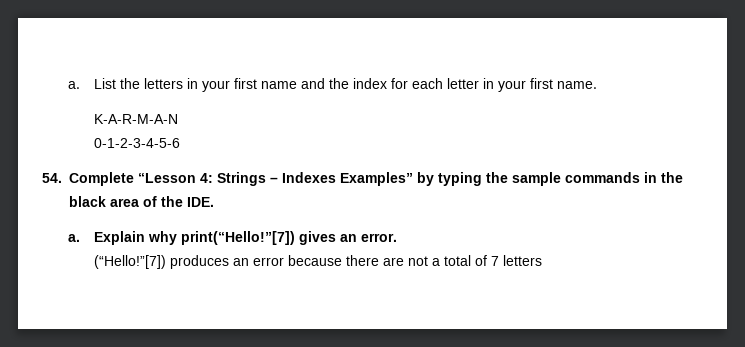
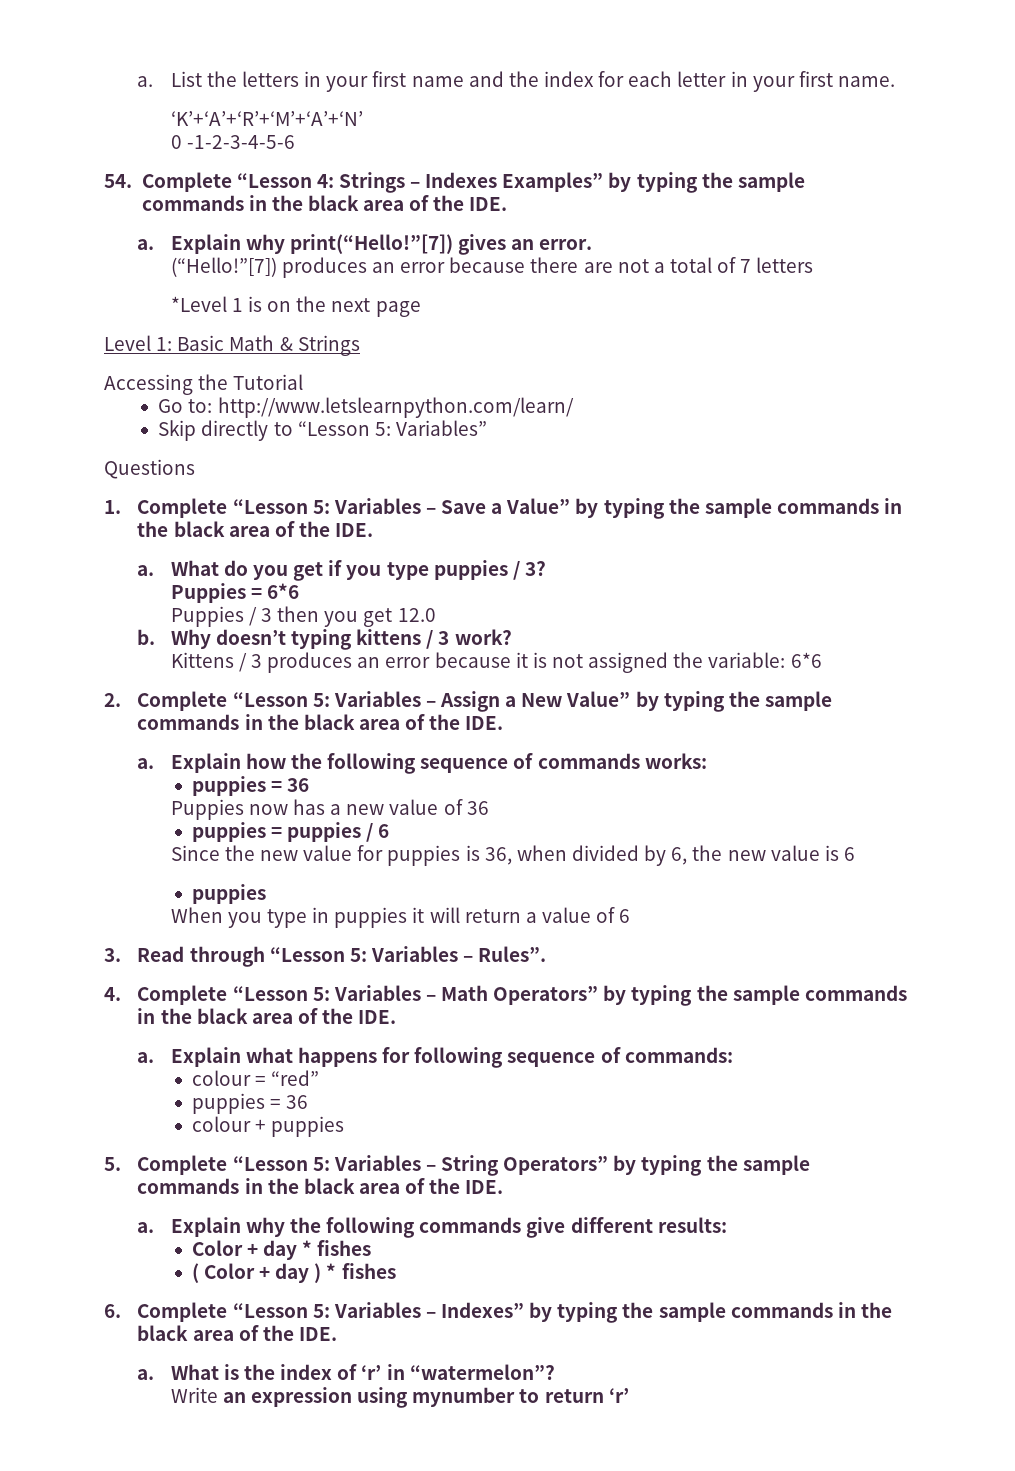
[93,114,178,124] [93,138,180,148] K-A-R-M-A-N // 0-1-2-3-4-5-6 -> [170,111,363,126] [170,135,295,149] ‘K’+‘A’+‘R’+‘M’+‘A’+‘N’ // 0 -1-2-3-4-5-6
(542, 260) none -> [170,296,421,317] [104,335,360,356] [104,374,304,395] [158,397,574,418] [158,420,487,441] [104,459,195,479] [104,498,903,519] [137,521,374,537] [137,560,546,581] [170,583,300,603] [170,606,436,627] [137,629,512,650] [170,652,822,673] [104,691,832,712] [137,714,504,730] [137,753,707,774] [191,776,309,796] [170,799,489,820] [191,822,390,842] [170,845,855,866] [191,884,266,904] [170,907,631,928] [104,946,547,967] [104,985,907,1006] [137,1008,397,1024] [137,1047,733,1068] [191,1070,319,1086] [191,1093,308,1114] [191,1116,344,1137] [104,1155,810,1176] [137,1178,504,1194] [137,1217,727,1238] [191,1240,372,1260] [191,1263,396,1283] [104,1302,892,1323] [137,1325,337,1341] [137,1364,555,1380] [170,1387,629,1408] // *Level 1 is on the next page // Level 1: Basic Math & Strings // Accessing the Tutorial // Go to: http://www.letslearnpython.com/learn/ // Skip directly to “Lesson 5: Variables” // Questions // 1. Complete “Lesson 5: Variables – Save a Value” by typing the sample commands in the black area of the IDE. // a. What do you get if you type puppies / 3? // Puppies = 6*6 // Puppies / 3 then you get 12.0 // b. Why doesn’t typing kittens / 3 work? // Kittens / 3 produces an error because it is not assigned the variable: 6*6 // 2. Complete “Lesson 5: Variables – Assign a New Value” by typing the sample commands in the black area of the IDE. // a. Explain how the following sequence of commands works: // puppies = 36 // Puppies now has a new value of 36 // puppies = puppies / 6 // Since the new value for puppies is 36, when divided by 6, the new value is 6 // puppies // When you type in puppies it will return a value of 6 // 3. Read through “Lesson 5: Variables – Rules”. // 4. Complete “Lesson 5: Variables – Math Operators” by typing the sample commands in the black area of the IDE. // a. Explain what happens for following sequence of commands: // colour = “red” // puppies = 36 // colour + puppies // 5. Complete “Lesson 5: Variables – String Operators” by typing the sample commands in the black area of the IDE. // a. Explain why the following commands give different results: // Color + day * fishes // ( Color + day ) * fishes // 6. Complete “Lesson 5: Variables – Indexes” by typing the sample commands in the black area of the IDE. // a. What is the index of ‘r’ in “watermelon”? // Write an expression using mynumber to return ‘r’

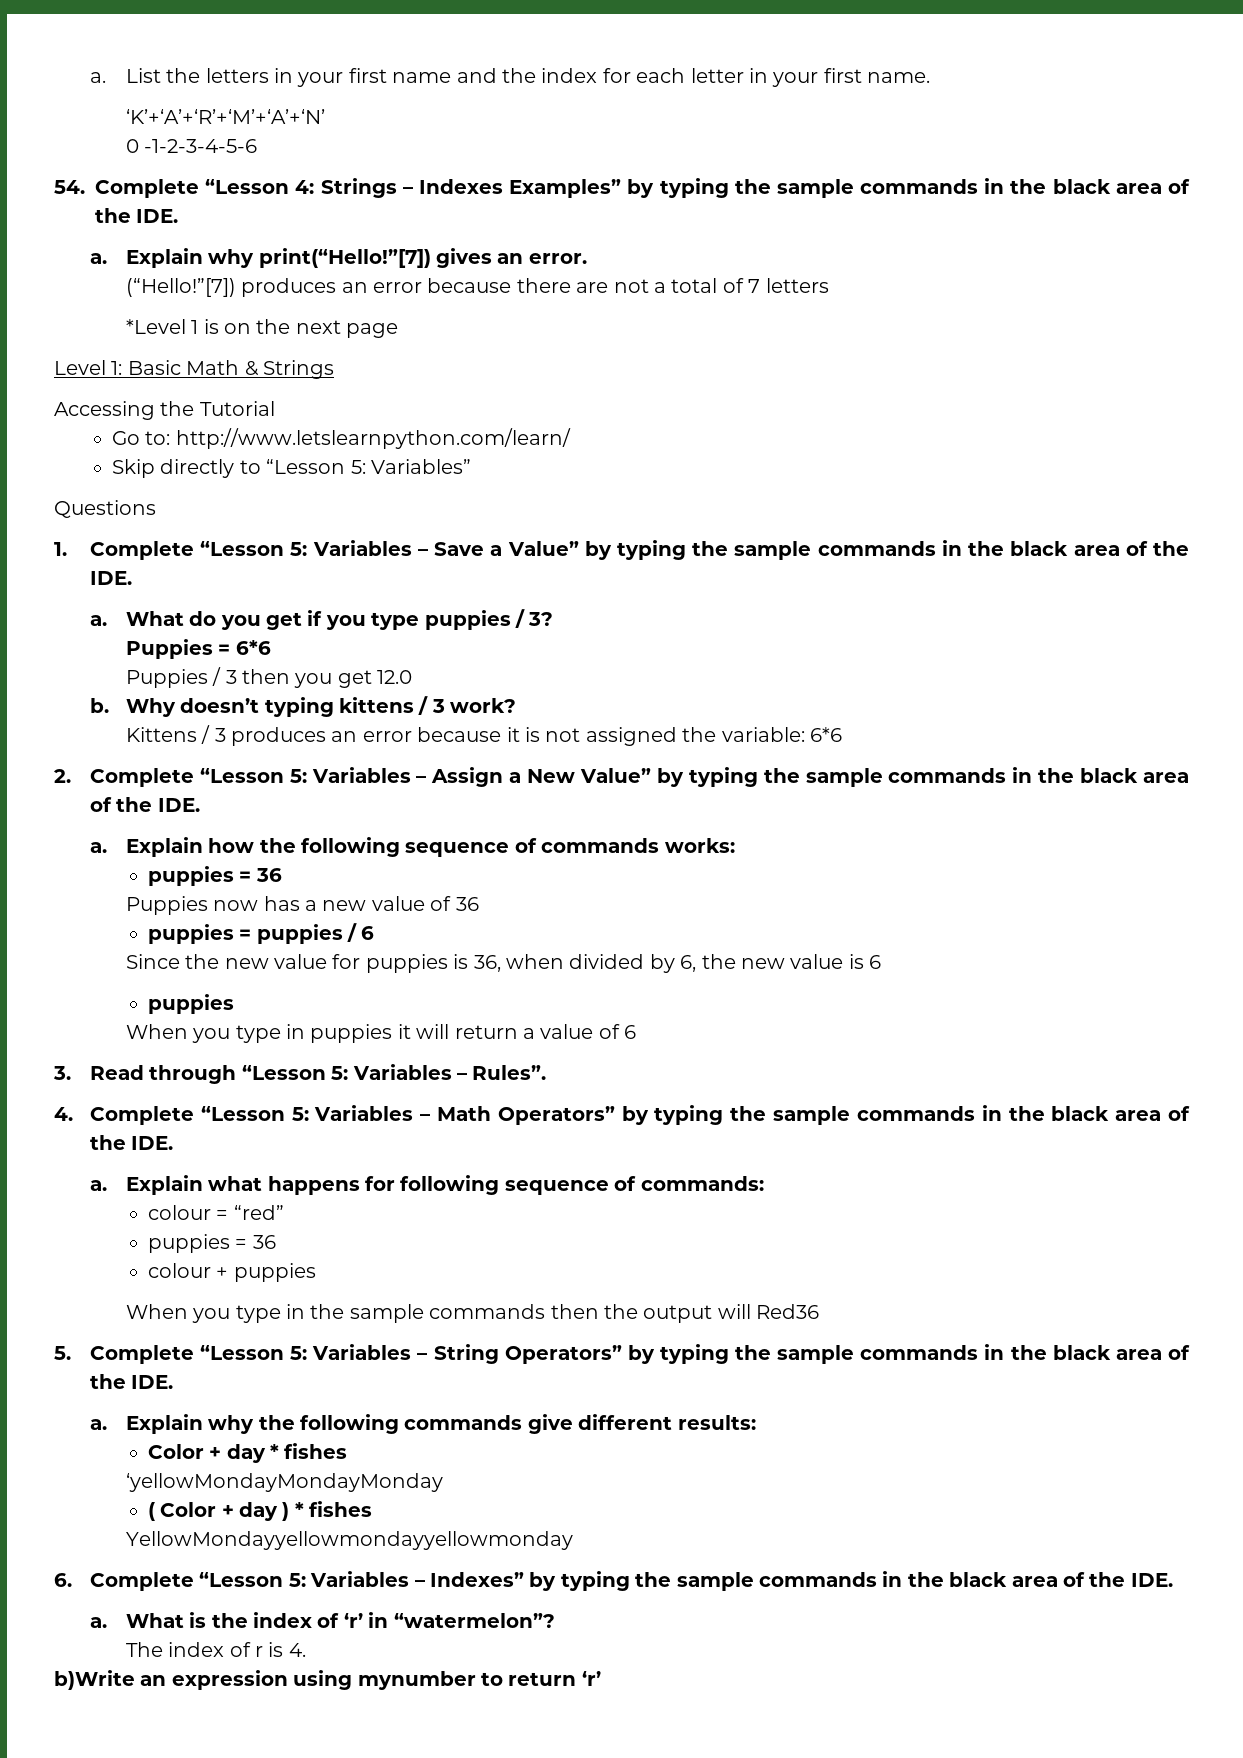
(344, 1126) none -> [125,1304,820,1323] // When you type in the sample commands then the output will Red36
(372, 1248) none -> [125,1473,443,1492] // ‘yellowMondayMondayMonday
(396, 1271) none -> [125,1531,573,1550] // YellowMondayyellowmondayyellowmonday
[170,1387,218,1403] Write -> [125,1642,306,1657] [54,1670,135,1690] The index of r is 4. // b)Write

